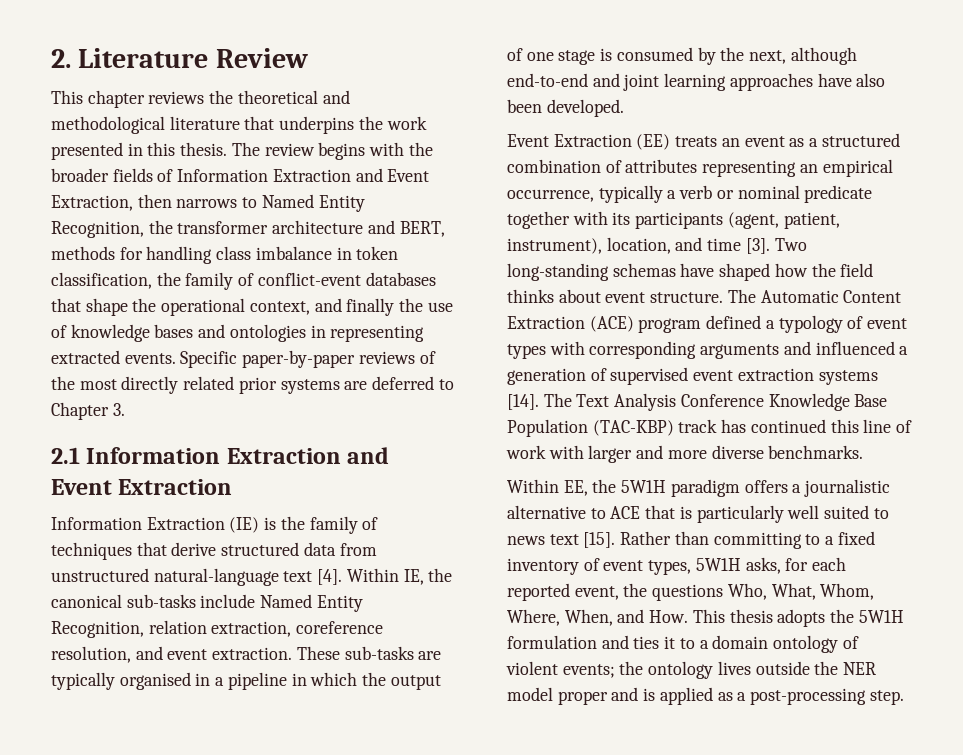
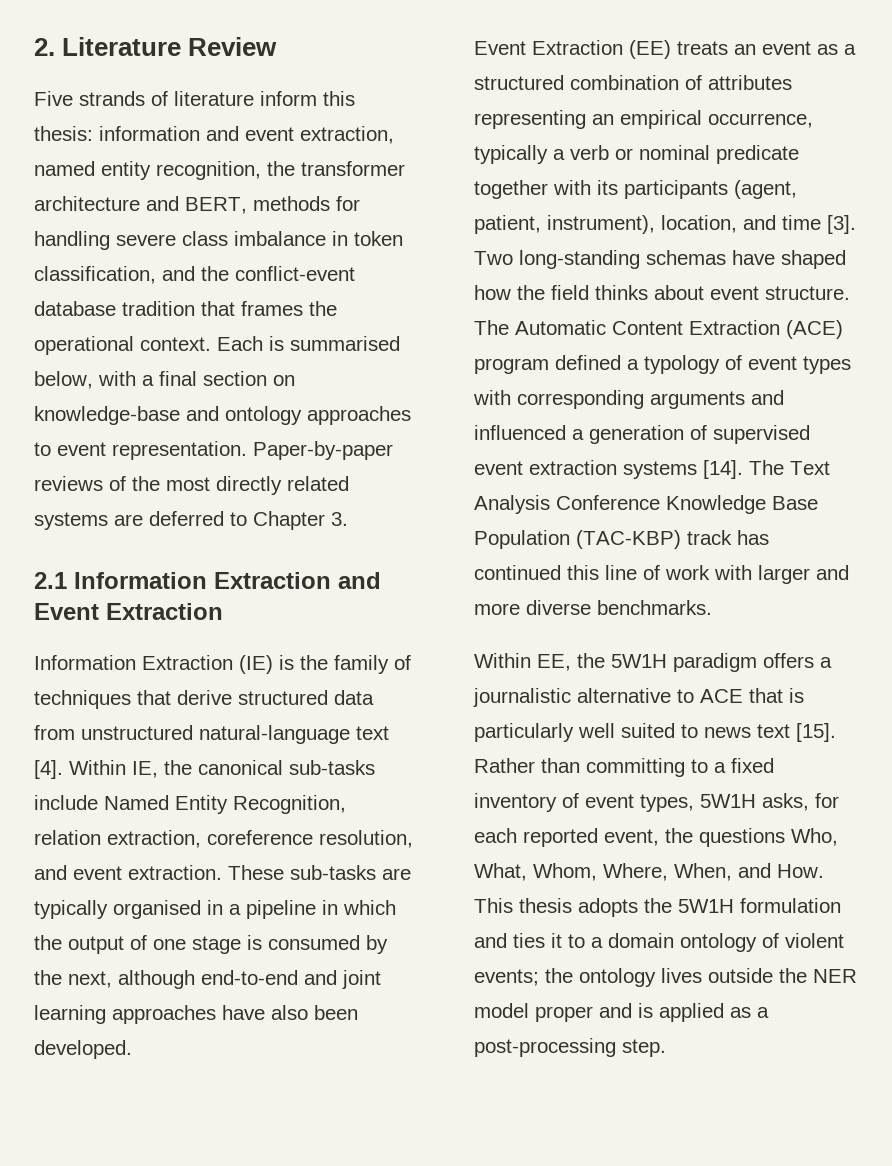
[51,90,350,108] [51,116,427,134] [51,142,433,160] [51,168,430,182] [51,194,365,212] [51,221,144,238] This chapter reviews the theoretical and methodological literature that underpins the work presented in this thesis. The review begins with the broader fields of Information Extraction and Event Extraction, then narrows to Named Entity Recognition, -> [34,91,355,106] [34,126,394,144] [34,161,261,180] Five strands of literature inform this thesis: information and event extraction, named entity recognition,
(213, 255) none -> [116,234,176,246] severe
[156,272,436,290] [51,298,453,316] [51,324,425,342] [51,350,356,368] the family of conflict-event databases that shape the operational context, and finally the use of knowledge bases and ontologies in representing extracted events. Specific paper-by-paper -> [162,266,355,281] [34,301,337,316] [34,336,400,355] [34,371,295,389] [34,406,411,425] [34,441,393,460] and the conflict-event database tradition that frames the operational context. Each is summarised below, with a final section on knowledge-base and ontology approaches to event representation. Paper-by-paper
[238,377,277,394] prior -> (349, 483) none

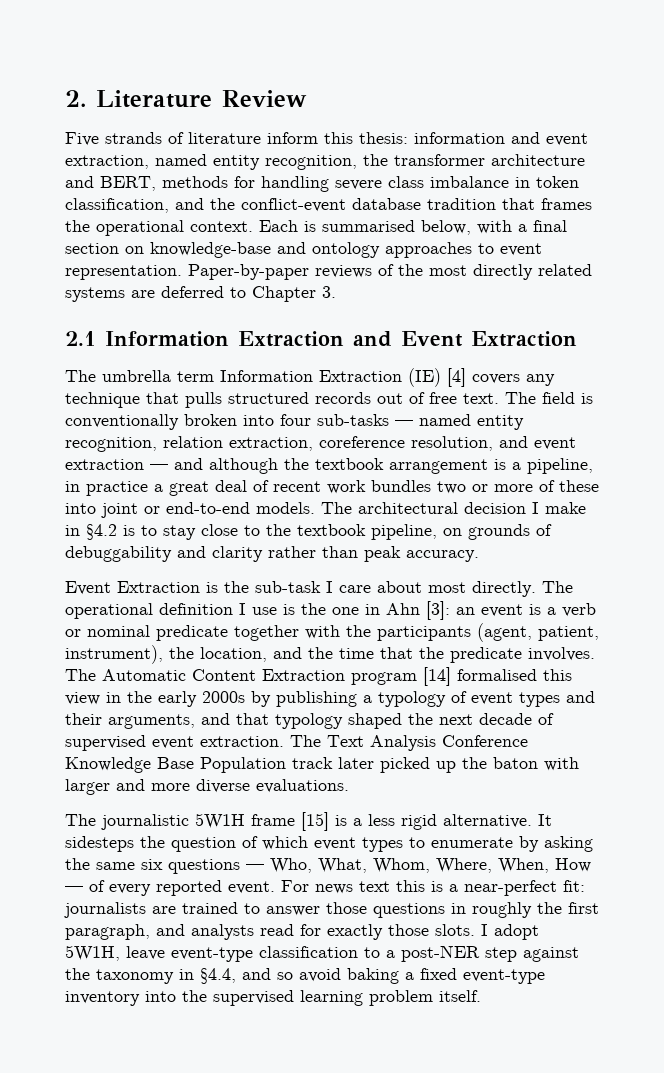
[34,655,411,674] [34,690,374,709] [34,725,389,744] [34,760,375,779] [34,795,346,814] Information Extraction (IE) is the family of techniques that derive structured data from unstructured natural-language text [4]. Within IE, the canonical sub-tasks include Named Entity Recognition, -> [65,368,555,387] [65,392,593,408] [65,414,524,430] [65,437,157,452] The umbrella term Information Extraction (IE) [4] covers any technique that pulls structured records out of free text. The field is conventionally broken into four sub-tasks — named entity recognition,
[128,865,411,880] [34,900,396,919] [34,935,388,954] [34,970,381,989] [34,1005,358,1024] [34,1040,132,1059] [474,40,856,59] [474,75,792,90] [474,110,813,129] [474,145,548,164] extraction. These sub-tasks are typically organised in a pipeline in which the output of one stage is consumed by the next, although end-to-end and joint learning approaches have also been developed. // Event Extraction (EE) treats an event as a structured combination of attributes representing an empirical occurrence, typically -> [65,458,593,474] [65,480,599,496] [65,502,586,518] [65,524,552,540] [65,546,479,562] [65,581,573,597] [65,601,541,620] extraction — and although the textbook arrangement is a pipeline, in practice a great deal of recent work bundles two or more of these into joint or end-to-end models. The architectural decision I make in §4.2 is to stay close to the textbook pipeline, on grounds of debuggability and clarity rather than peak accuracy. // Event Extraction is the sub-task I care about most directly. The operational definition I use is the one in Ahn [3]: an event is
[597,180,618,195] its -> [346,625,371,637] the
(655, 224) none -> [169,647,194,659] the
[782,215,856,234] [474,250,846,269] [474,285,850,300] [474,320,843,339] [474,355,621,374] time [3]. Two long-standing schemas have shaped how the field thinks about event structure. The Automatic Content Extraction (ACE) program defined -> [308,647,595,663] [65,667,572,686] [65,691,357,707] the time that the predicate involves. The Automatic Content Extraction program [14] formalised this view in the early 2000s by publishing
[473,390,784,409] [474,425,810,444] [474,460,743,479] with corresponding arguments and influenced a generation of supervised event extraction systems [14]. -> [566,691,595,703] [65,713,554,729] [65,735,284,751] and their arguments, and that typology shaped the next decade of supervised event extraction.
[576,530,769,549] [474,565,710,580] (TAC-KBP) track has continued this line of work -> [292,757,538,773] track later picked up the baton
[597,600,712,615] [474,653,832,672] [473,688,804,707] [474,723,836,742] [474,758,774,777] [474,793,839,812] [474,828,785,847] benchmarks. // Within EE, the 5W1H paradigm offers a journalistic alternative to ACE that is particularly well suited to news text [15]. Rather than committing to a fixed inventory of event types, 5W1H asks, for each reported event, the questions -> [256,779,349,793] [65,812,552,831] [65,836,593,852] [65,858,264,874] evaluations. // The journalistic 5W1H frame [15] is a less rigid alternative. It sidesteps the question of which event types to enumerate by asking the same six questions —
[738,863,824,878] [474,898,841,917] [474,933,844,952] [474,968,857,987] [474,1003,769,1022] [474,1038,666,1057] and How. This thesis adopts the 5W1H formulation and ties it to a domain ontology of violent events; the ontology lives outside the NER model proper and is applied as a post-processing step. -> [555,858,591,872] [65,880,585,896] [64,902,599,918] [65,924,539,940] [65,945,579,962] [65,968,545,984] [65,990,481,1006] How — of every reported event. For news text this is a near-perfect fit: journalists are trained to answer those questions in roughly the first paragraph, and analysts read for exactly those slots. I adopt 5W1H, leave event-type classification to a post-NER step against the taxonomy in §4.4, and so avoid baking a fixed event-type inventory into the supervised learning problem itself.

